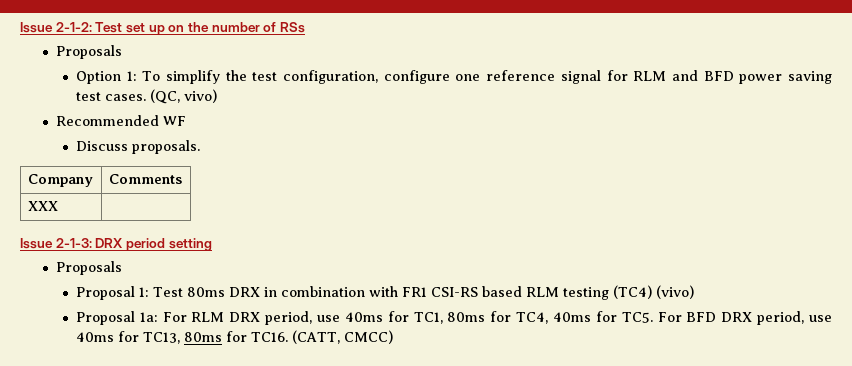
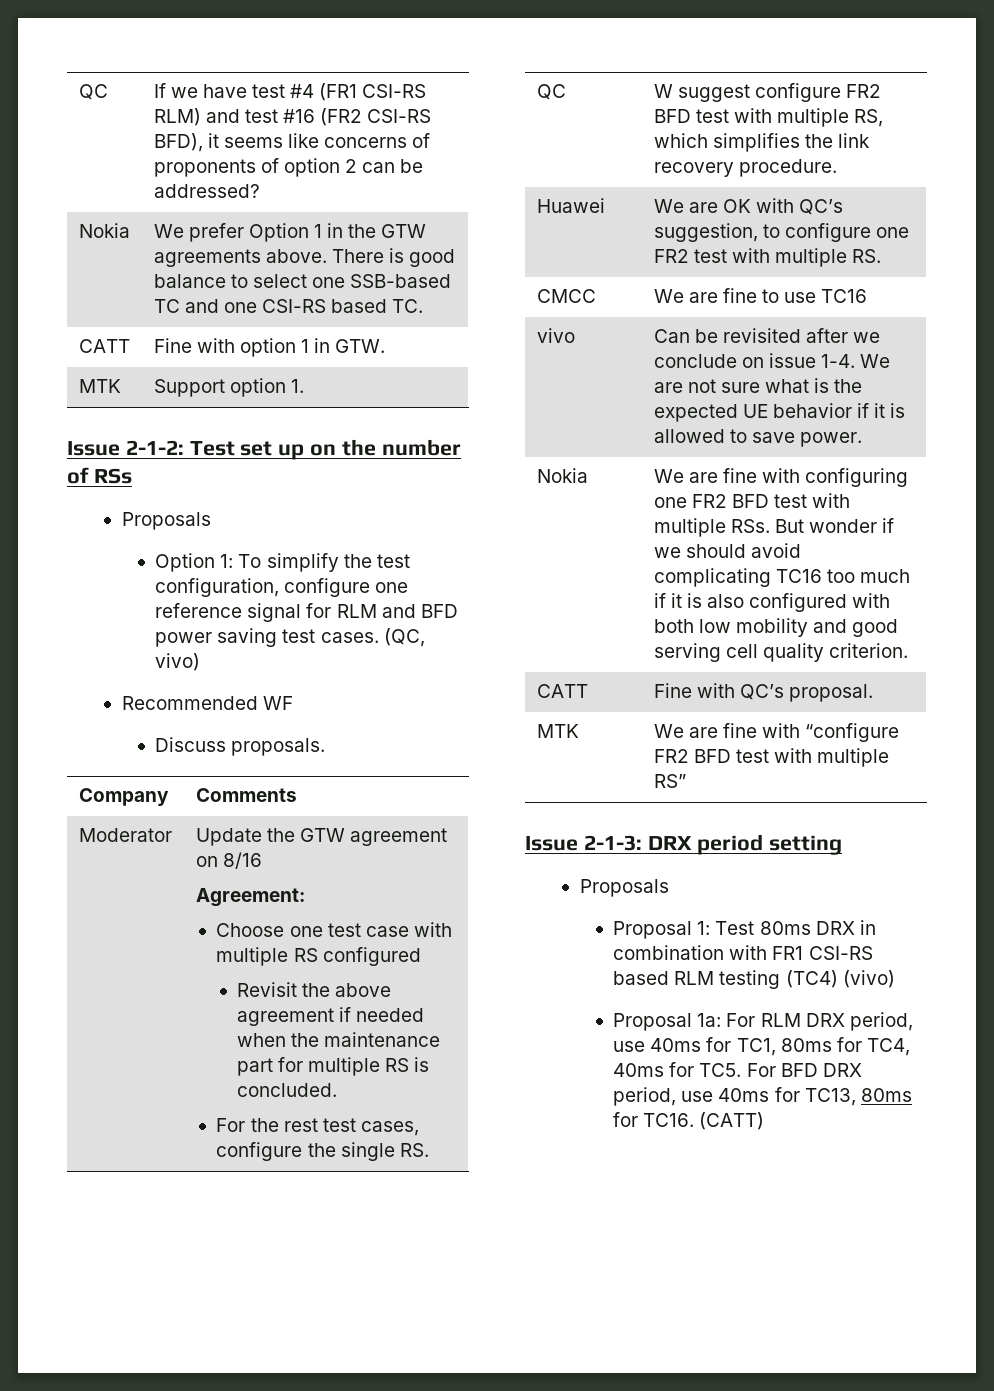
(20, 27) none -> [78,84,108,100] [153,83,427,101] [153,108,432,126] [153,133,431,152] [153,158,424,177] [153,184,260,198] [78,223,130,238] [153,223,427,242] [153,248,456,267] [153,274,452,288] [153,299,424,313] [78,339,130,353] [153,338,386,357] [78,379,121,393] [153,378,304,397] QC | If we have test #4 (FR1 CSI-RS RLM) and test #16 (FR2 CSI-RS BFD), it seems like concerns of proponents of option 2 can be addressed? // Nokia | We prefer Option 1 in the GTW agreements above. There is good balance to select one SSB-based TC and one CSI-RS based TC. // CATT | Fine with option 1 in GTW. // MTK | Support option 1. //
[27,201,58,211] XXX | -> [78,828,172,842] [195,828,447,846] [195,852,262,869] [195,888,305,907] [216,922,453,937] [216,947,421,966] [236,982,391,997] [236,1007,424,1026] [236,1032,440,1047] [236,1057,430,1076] [236,1083,337,1097] [216,1118,420,1136] [216,1142,429,1161] [536,84,566,100] [653,83,881,102] [653,108,884,127] [653,133,870,152] [653,159,837,177] [536,198,605,213] [653,198,844,215] [653,223,909,242] [653,248,882,267] [536,289,596,303] [653,288,868,303] [536,328,575,343] [653,328,881,343] [653,353,891,368] [653,378,863,393] [653,403,906,422] [653,429,862,447] [536,468,588,483] [653,468,909,487] [653,493,851,508] [653,518,895,537] [653,543,801,558] [653,568,910,587] [653,593,891,612] [653,618,899,637] [653,643,908,662] [536,684,588,698] [653,683,873,702] [536,724,579,738] [653,723,900,742] [653,748,890,767] [653,774,686,788] Moderator | Update the GTW agreement on 8/16 // Agreement: // Choose one test case with multiple RS configured // Revisit the above agreement if needed when the maintenance part for multiple RS is concluded. // For the rest test cases, configure the single RS. // QC | W suggest configure FR2 BFD test with multiple RS, which simplifies the link recovery procedure. // Huawei | We are OK with QC’s suggestion, to configure one FR2 test with multiple RS. // CMCC | We are fine to use TC16 // vivo | Can be revisited after we conclude on issue 1-4. We are not sure what is the expected UE behavior if it is allowed to save power. // Nokia | We are fine with configuring one FR2 BFD test with multiple RSs. But wonder if we should avoid complicating TC16 too much if it is also configured with both low mobility and good serving cell quality criterion. // CATT | Fine with QC’s proposal. // MTK | We are fine with “configure FR2 BFD test with multiple RS”
[291,330,393,344] (CATT, CMCC) -> [699,1112,765,1130] (CATT)

